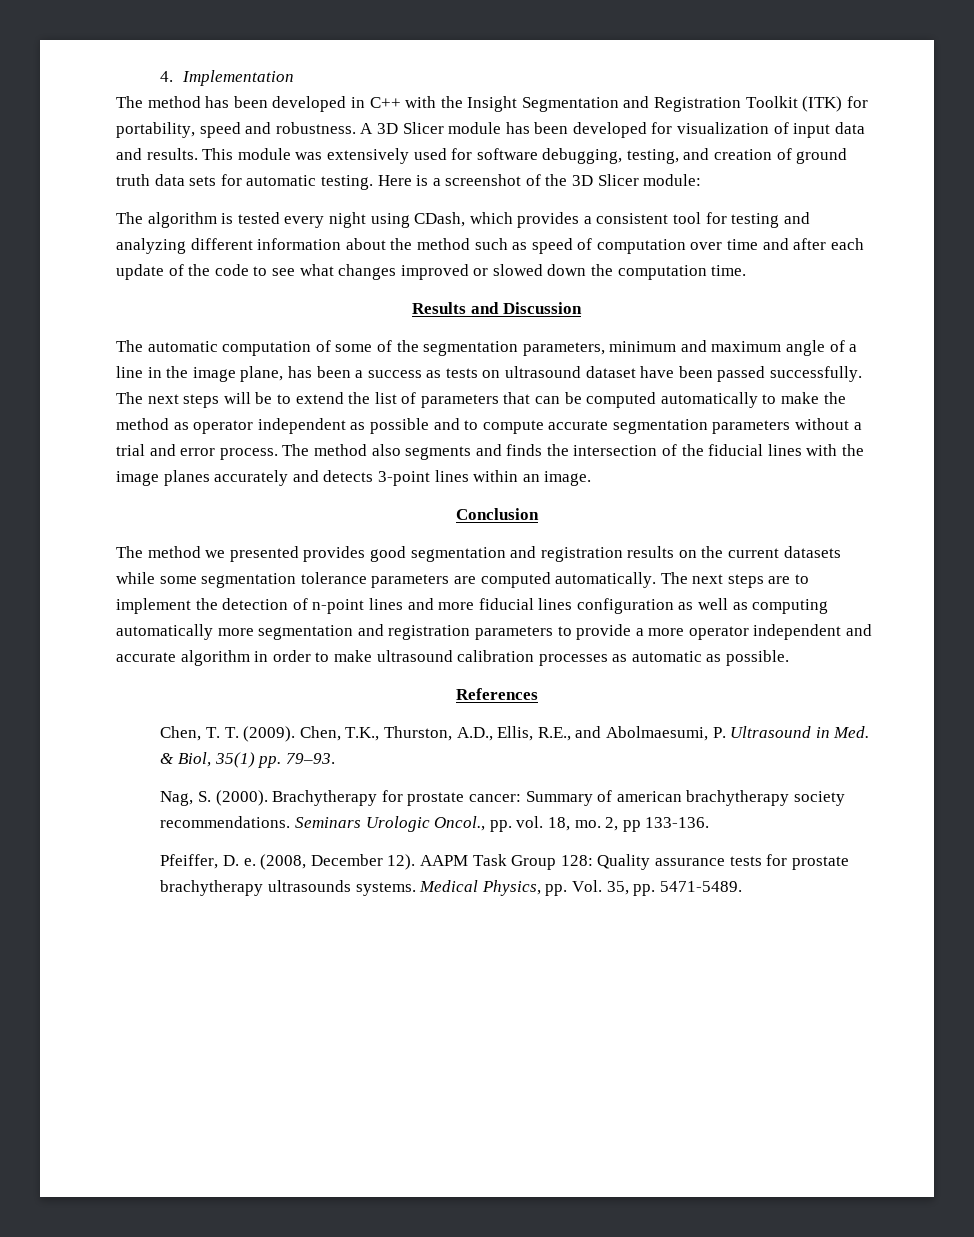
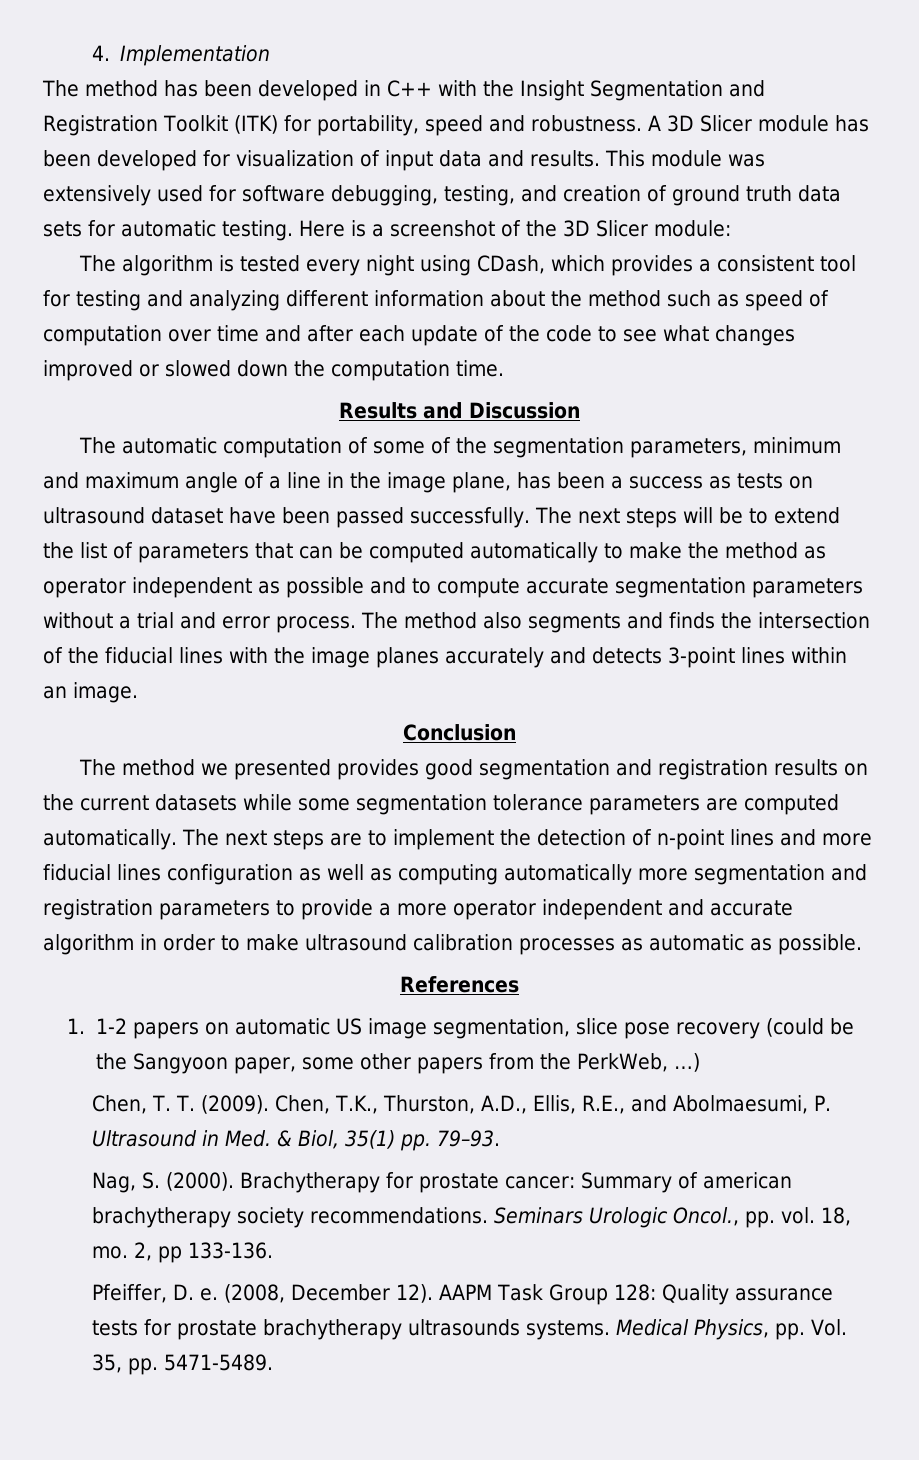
(538, 694) none -> [67,1018,854,1039] [95,1053,700,1074] // 1. 1-2 papers on automatic US image segmentation, slice pose recovery (could be the Sangyoon paper, some other papers from the PerkWeb, …)

